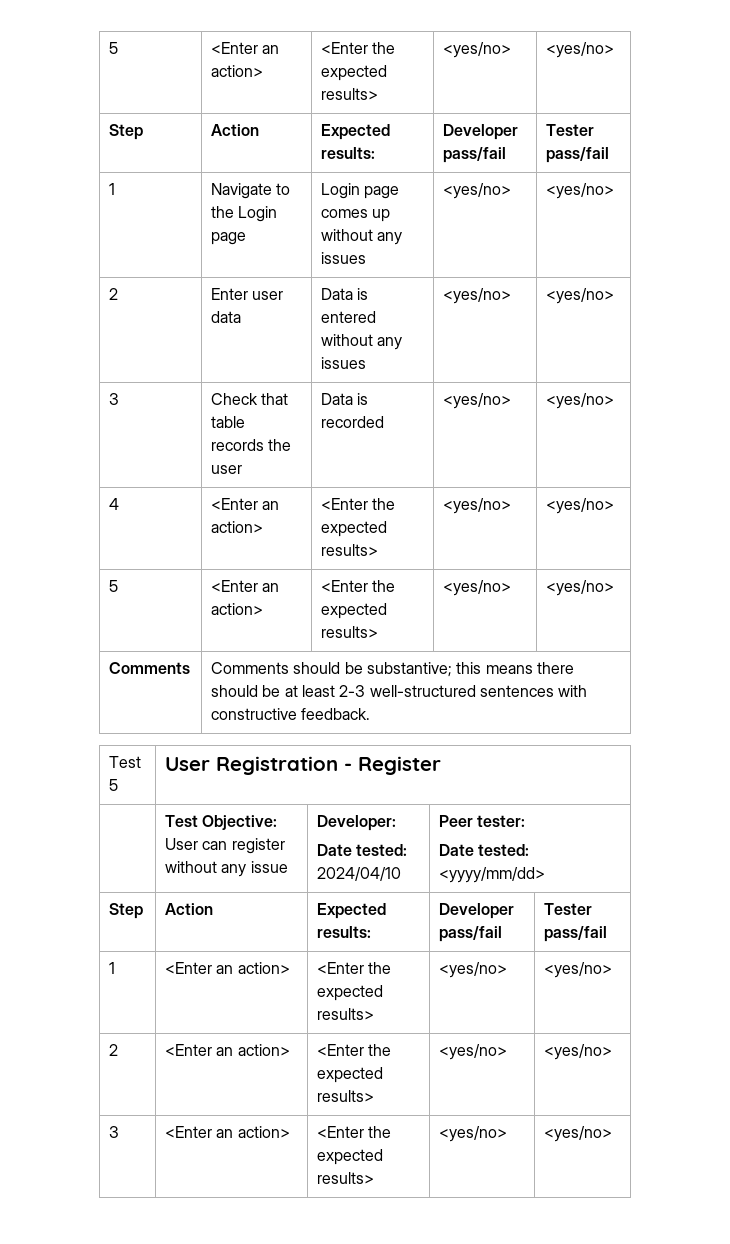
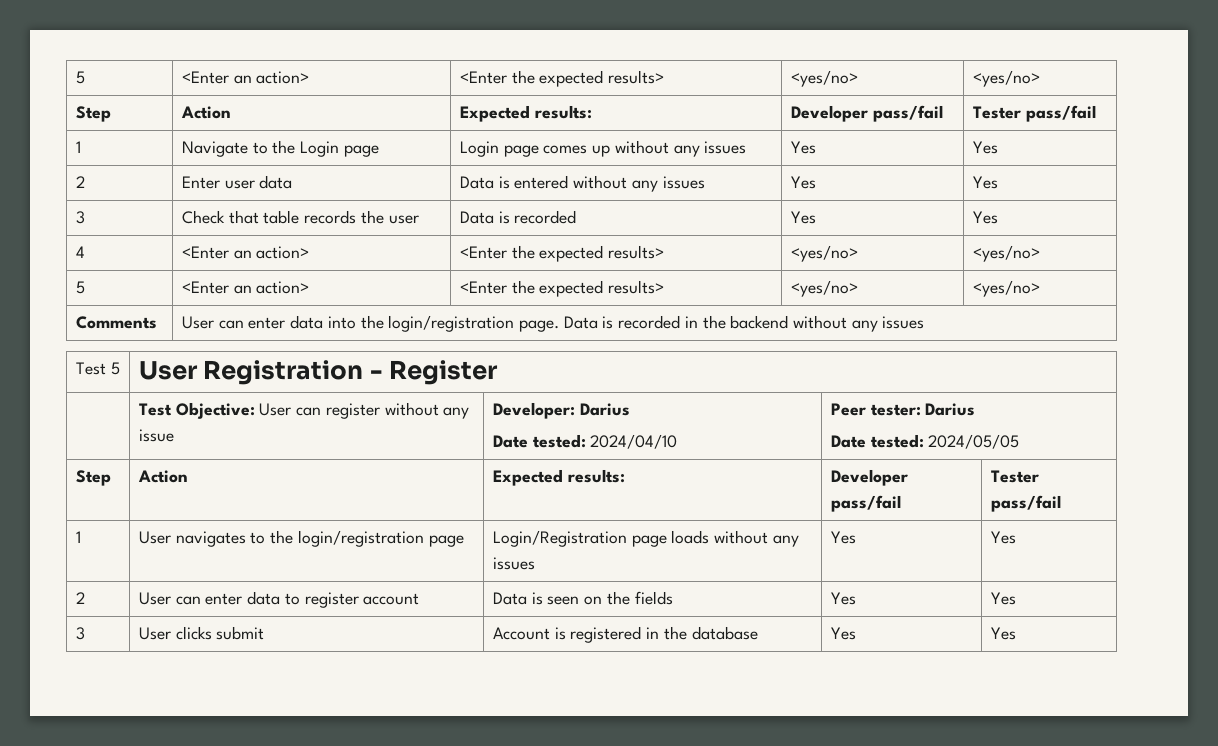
[443,183,512,199] [546,183,615,199] <yes/no> | <yes/no> -> [790,141,816,154] [972,141,998,154] Yes | Yes
[443,288,512,304] [546,288,615,304] <yes/no> | <yes/no> -> [790,176,816,189] [972,176,998,189] Yes | Yes
[443,393,512,409] [546,393,615,409] <yes/no> | <yes/no> -> [790,211,816,224] [972,211,998,224] Yes | Yes
[211,662,575,677] [211,685,588,697] [211,708,371,720] Comments should be substantive; this means there should be at least 2-3 well-structured sentences with constructive feedback. -> [181,315,925,332] User can enter data into the login/registration page. Data is recorded in the backend without any issues
(397, 823) none -> [579,403,630,416] Darius
[439,844,530,856] [439,867,546,883] [109,903,144,919] [165,903,214,915] [317,903,387,919] [317,926,372,938] [439,903,515,919] [439,926,503,942] [544,903,593,915] [544,926,608,942] [109,962,116,974] [165,962,290,974] [317,962,392,974] [317,985,384,1001] [317,1008,375,1020] [439,962,508,978] [544,962,613,978] [109,1044,119,1056] [165,1044,290,1056] [317,1044,392,1056] [317,1067,384,1083] [317,1090,375,1102] [439,1044,508,1060] [544,1044,613,1060] [109,1126,120,1138] [165,1126,290,1138] [317,1126,392,1138] [317,1149,384,1165] [317,1172,375,1184] [439,1126,508,1142] [544,1126,613,1142] // Date tested: <yyyy/mm/dd> // Step | Action | Expected results: | Developer pass/fail | Tester pass/fail // 1 | <Enter an action> | <Enter the expected results> | <yes/no> | <yes/no> // 2 | <Enter an action> | <Enter the expected results> | <yes/no> | <yes/no> // 3 | <Enter an action> | <Enter the expected results> | <yes/no> | <yes/no> -> [925,403,976,416] [830,434,1020,449] [75,470,111,486] [137,470,188,483] [492,469,625,486] [830,469,908,486] [830,495,901,512] [990,470,1039,483] [990,495,1061,512] [75,531,81,543] [138,530,464,547] [492,530,799,547] [492,557,535,570] [830,531,856,544] [990,531,1016,544] [75,592,85,604] [138,591,420,608] [492,591,673,605] [830,592,856,605] [990,592,1016,605] [75,627,85,640] [138,626,265,640] [492,626,758,643] [830,627,856,640] [990,627,1016,640] Darius // Date tested: 2024/05/05 // Step | Action | Expected results: | Developer pass/fail | Tester pass/fail // 1 | User navigates to the login/registration page | Login/Registration page loads without any issues | Yes | Yes // 2 | User can enter data to register account | Data is seen on the fields | Yes | Yes // 3 | User clicks submit | Account is registered in the database | Yes | Yes

